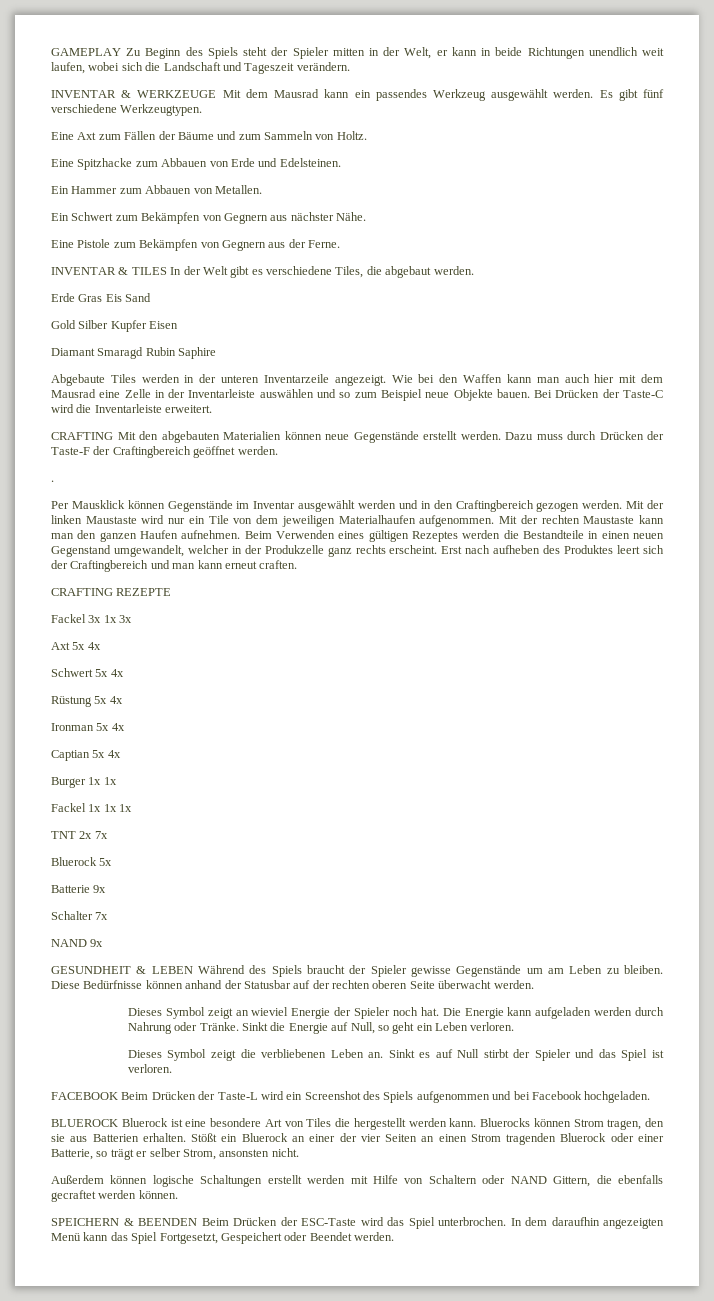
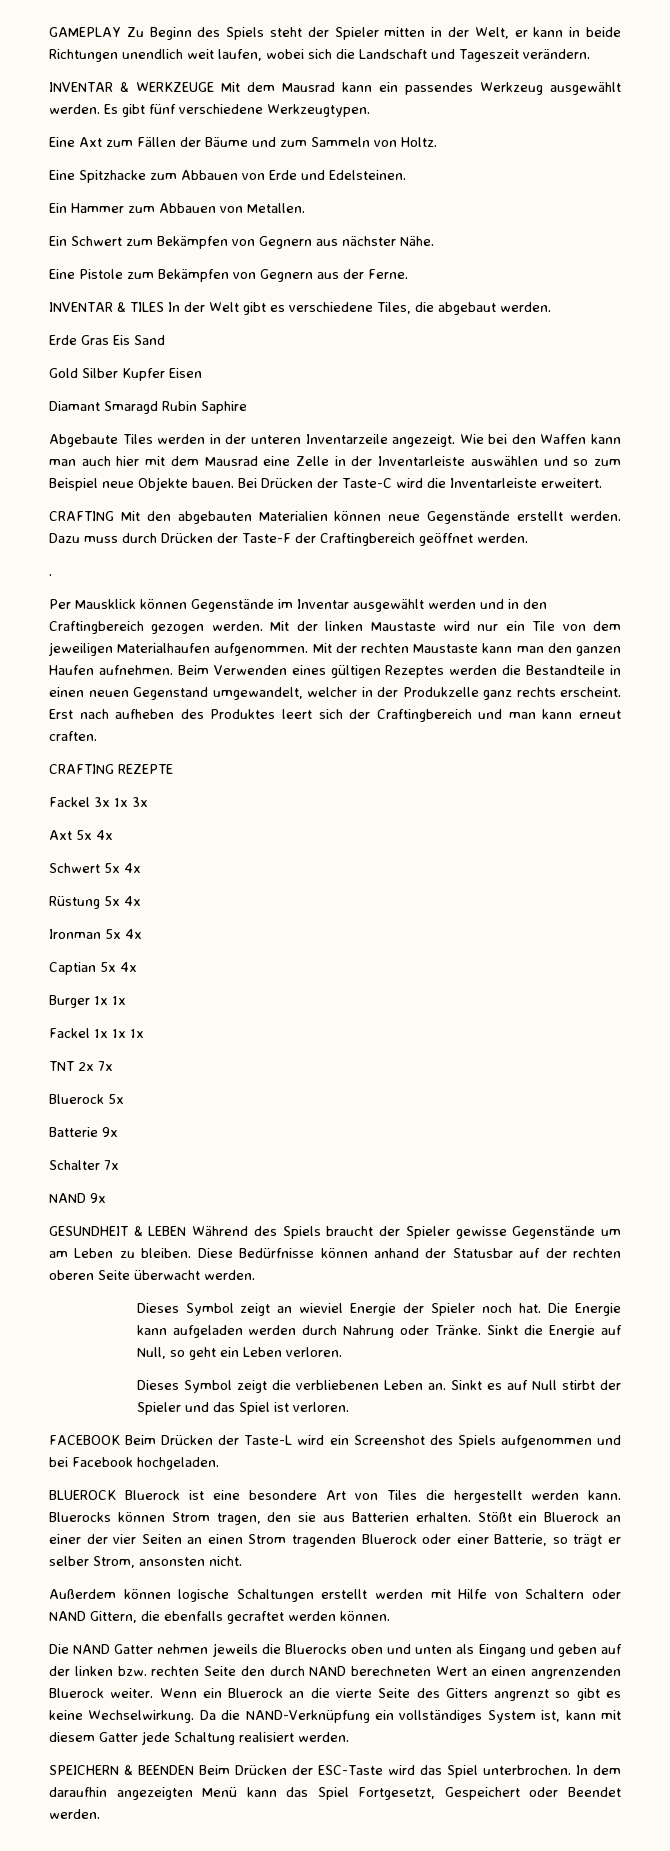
(178, 1194) none -> [49,1643,623,1657] [49,1666,621,1679] [49,1688,621,1701] [49,1710,621,1723] [49,1731,349,1745] // Die NAND Gatter nehmen jeweils die Bluerocks oben und unten als Eingang und geben auf der linken bzw. rechten Seite den durch NAND berechneten Wert an einen angrenzenden Bluerock weiter. Wenn ein Bluerock an die vierte Seite des Gitters angrenzt so gibt es keine Wechselwirkung. Da die NAND-Verknüpfung ein vollständiges System ist, kann mit diesem Gatter jede Schaltung realisiert werden.

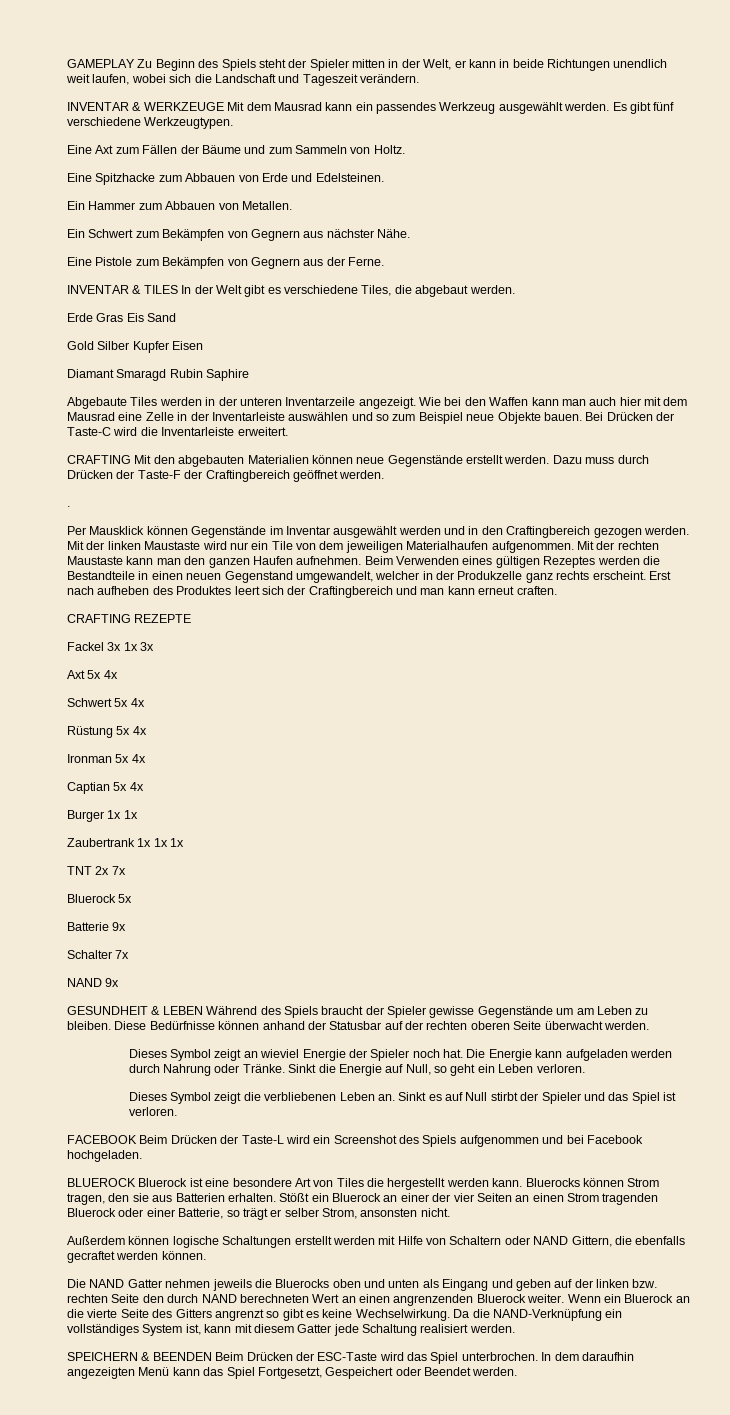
[49,1028,90,1038] Fackel -> [67,838,135,847] Zaubertrank

